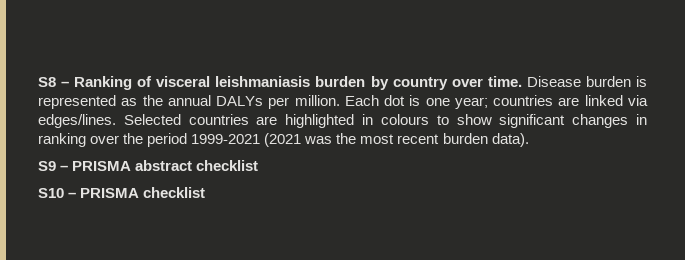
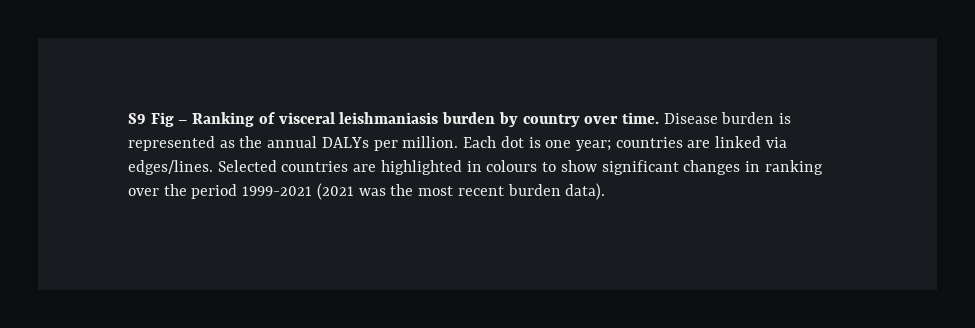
[38,77,56,87] S8 -> [128,112,174,127] S9 Fig
[38,160,259,171] [38,187,206,198] // S9 – PRISMA abstract checklist // S10 – PRISMA checklist -> (606, 191) none

